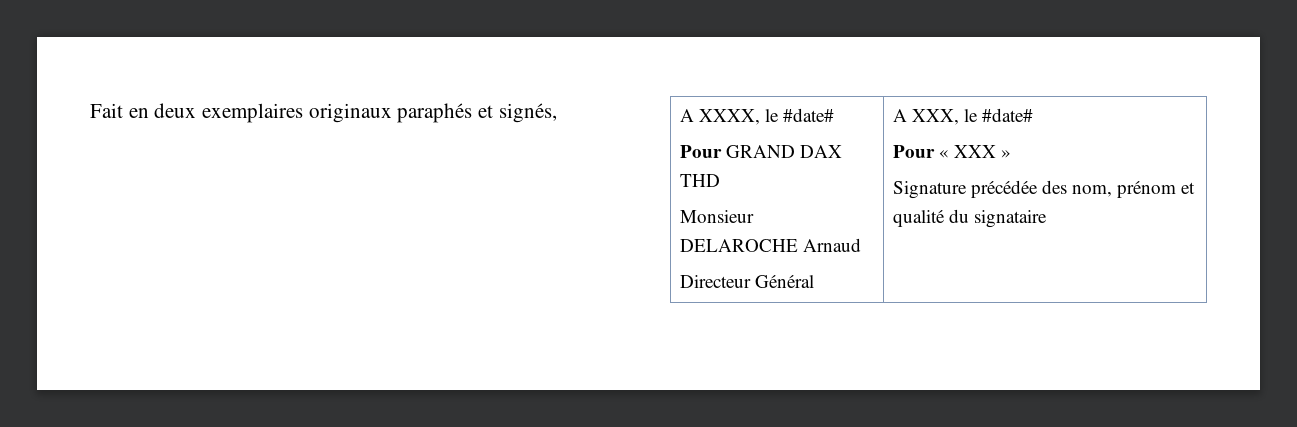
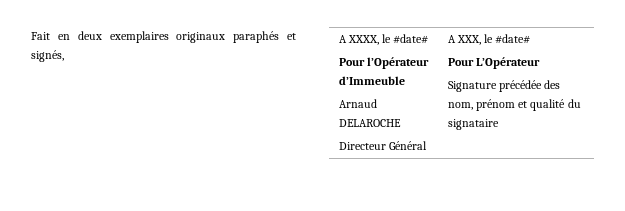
[725,145,843,158] [679,174,720,187] [679,210,754,223] GRAND DAX THD // Monsieur -> [366,57,429,69] [338,76,405,85] [338,99,377,108] l’Opérateur d’Immeuble // Arnaud
[802,238,861,252] Arnaud -> (401, 123) none
[938,145,1012,158] « XXX » -> [475,57,540,69] L’Opérateur

